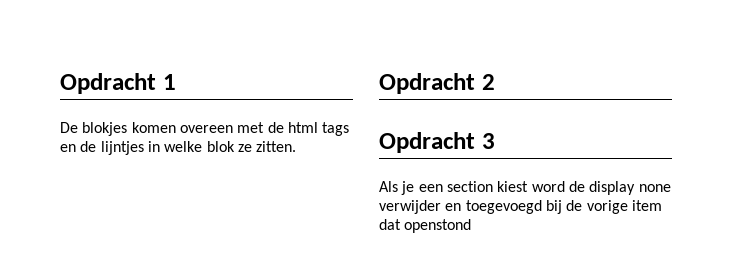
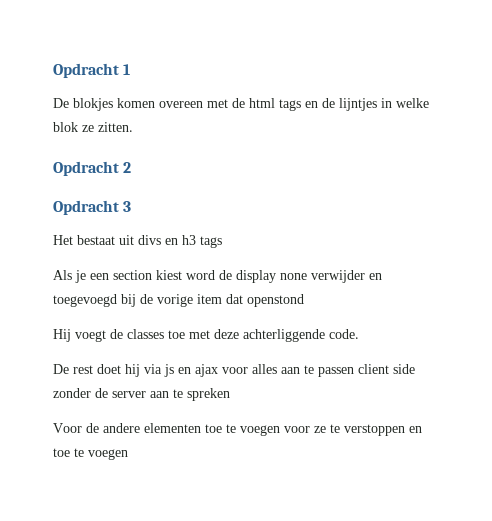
(495, 141) none -> [53,235,222,248] // Het bestaat uit divs en h3 tags
(472, 226) none -> [53,329,359,342] [53,364,415,377] [53,388,230,401] [53,423,422,436] [53,448,128,460] // Hij voegt de classes toe met deze achterliggende code. // De rest doet hij via js en ajax voor alles aan te passen client side zonder de server aan te spreken // Voor de andere elementen toe te voegen voor ze te verstoppen en toe te voegen

